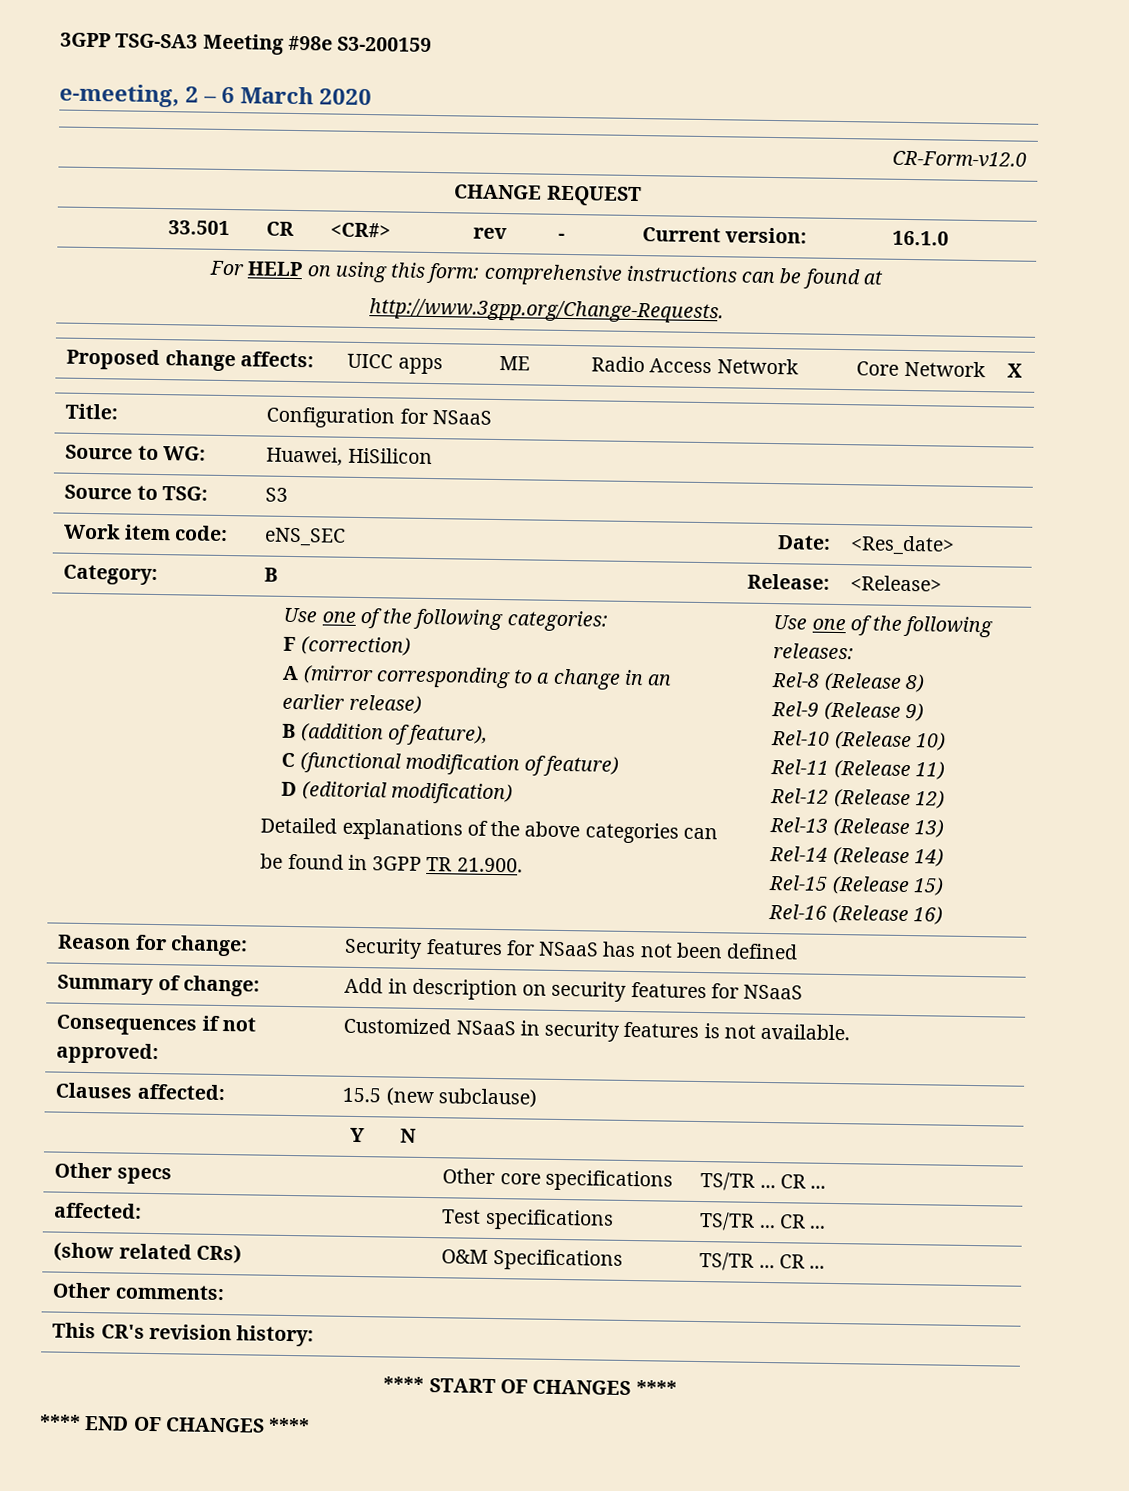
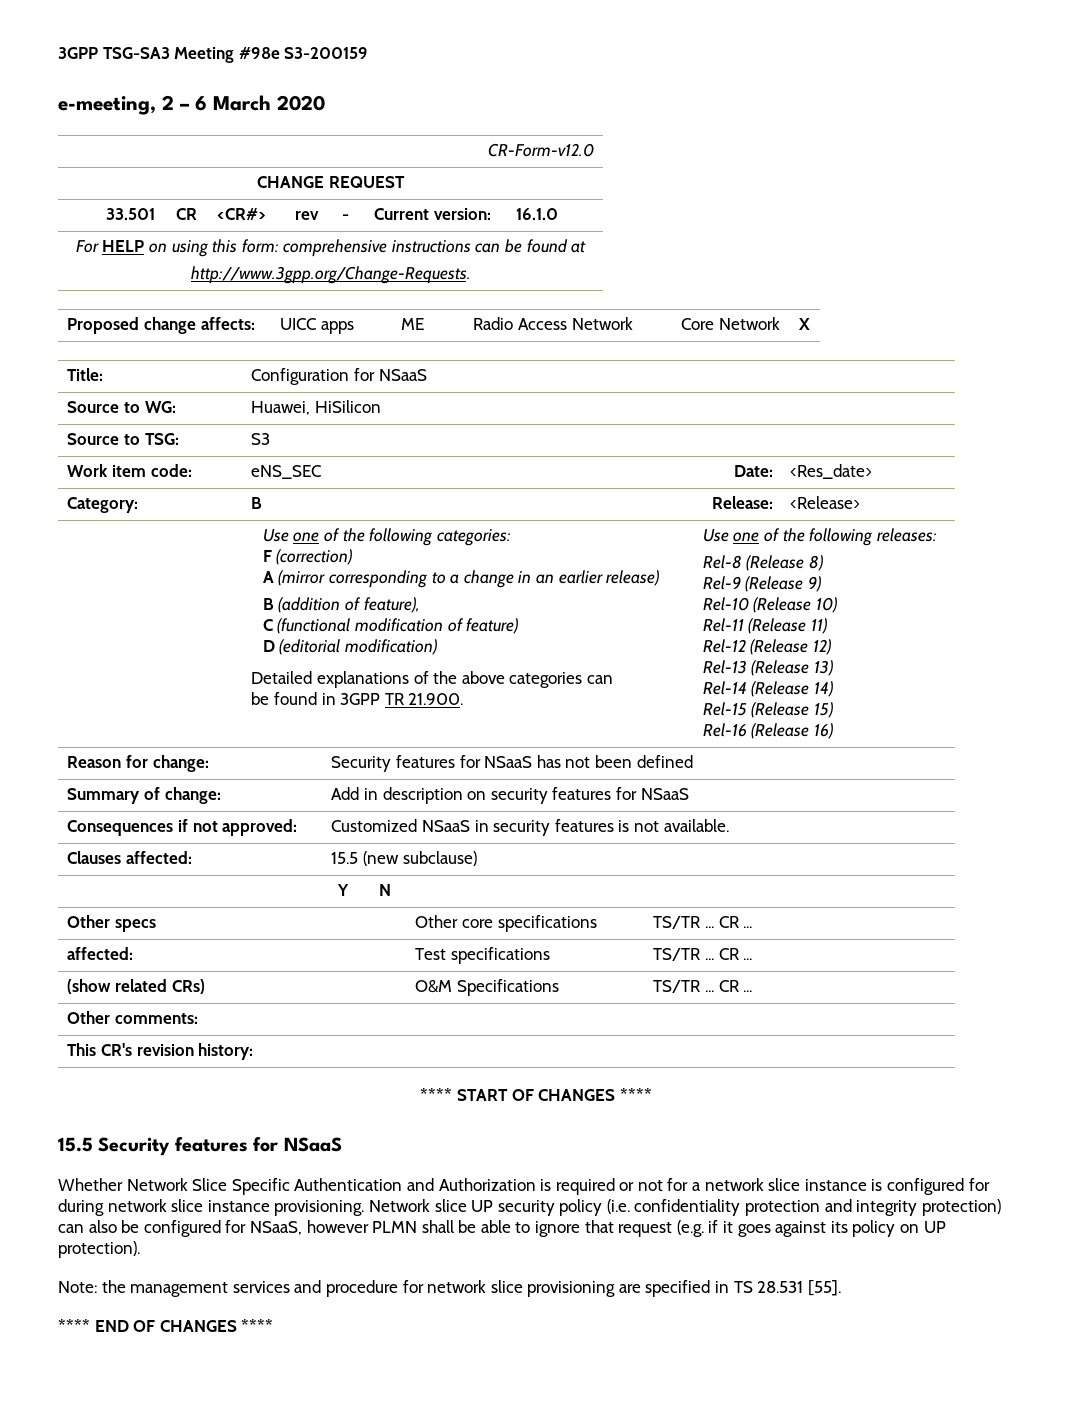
(677, 1388) none -> [58,1137,342,1156] [58,1178,990,1195] [58,1199,1001,1216] [58,1220,946,1237] [58,1241,140,1258] [58,1280,841,1297] // 15.5 Security features for NSaaS // Whether Network Slice Specific Authentication and Authorization is required or not for a network slice instance is configured for during network slice instance provisioning. Network slice UP security policy (i.e. confidentiality protection and integrity protection) can also be configured for NSaaS, however PLMN shall be able to ignore that request (e.g. if it goes against its policy on UP protection). // Note: the management services and procedure for network slice provisioning are specified in TS 28.531 [55].

